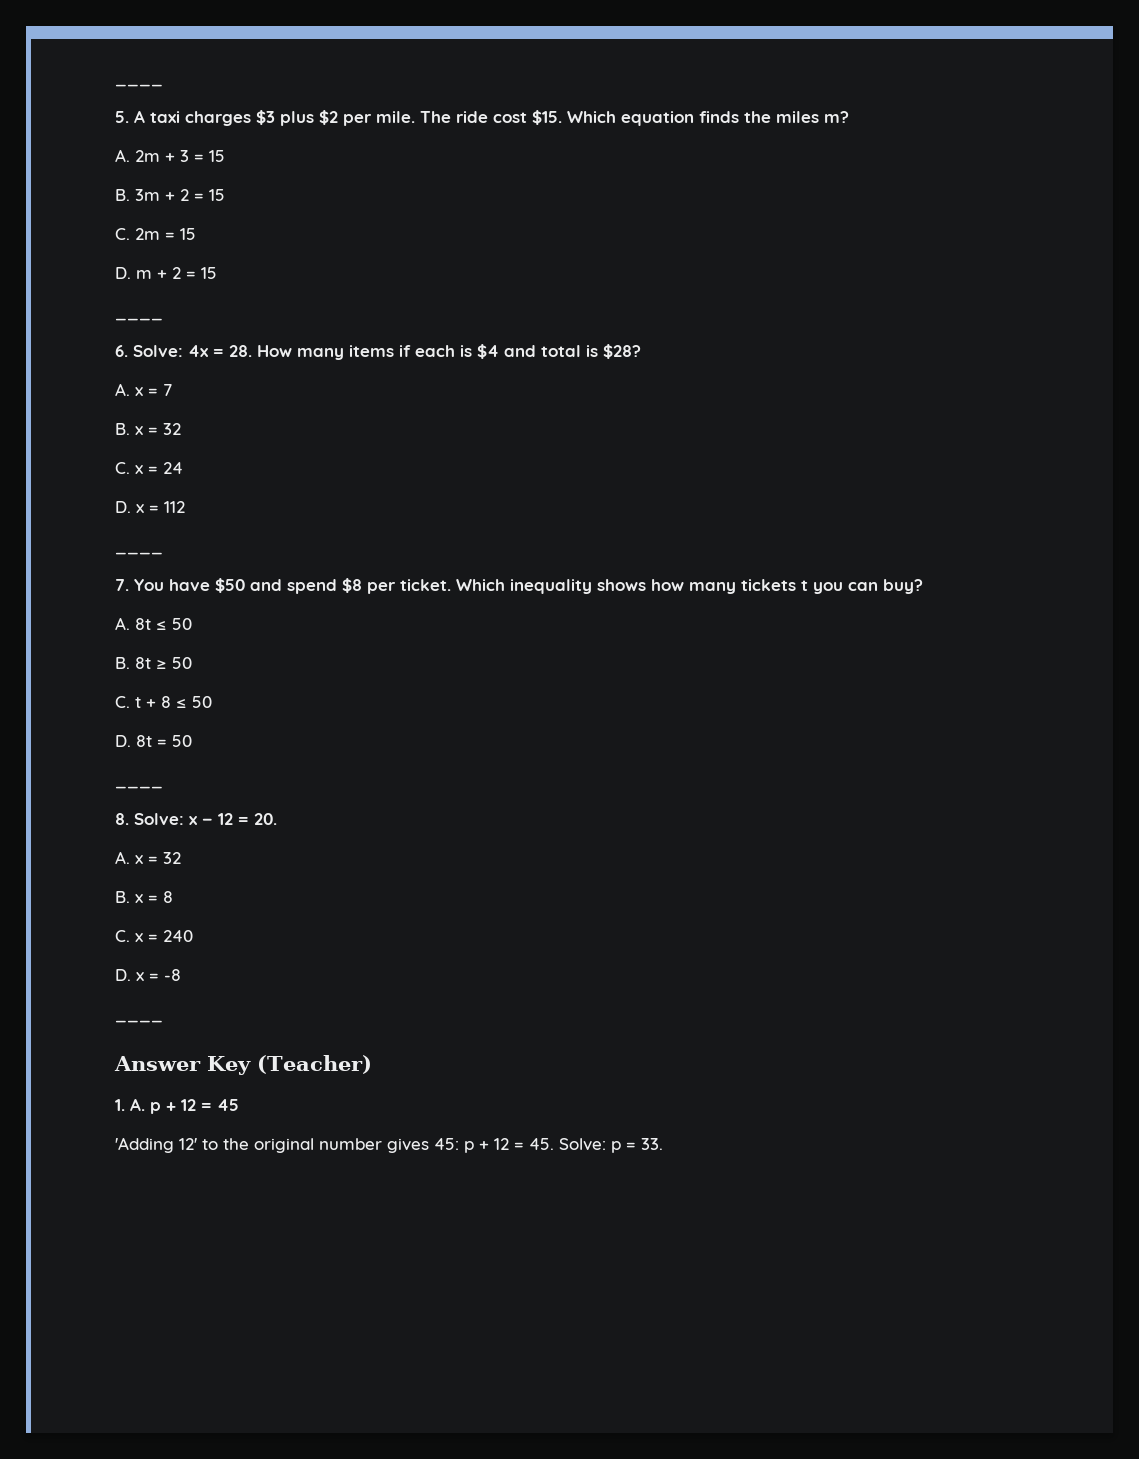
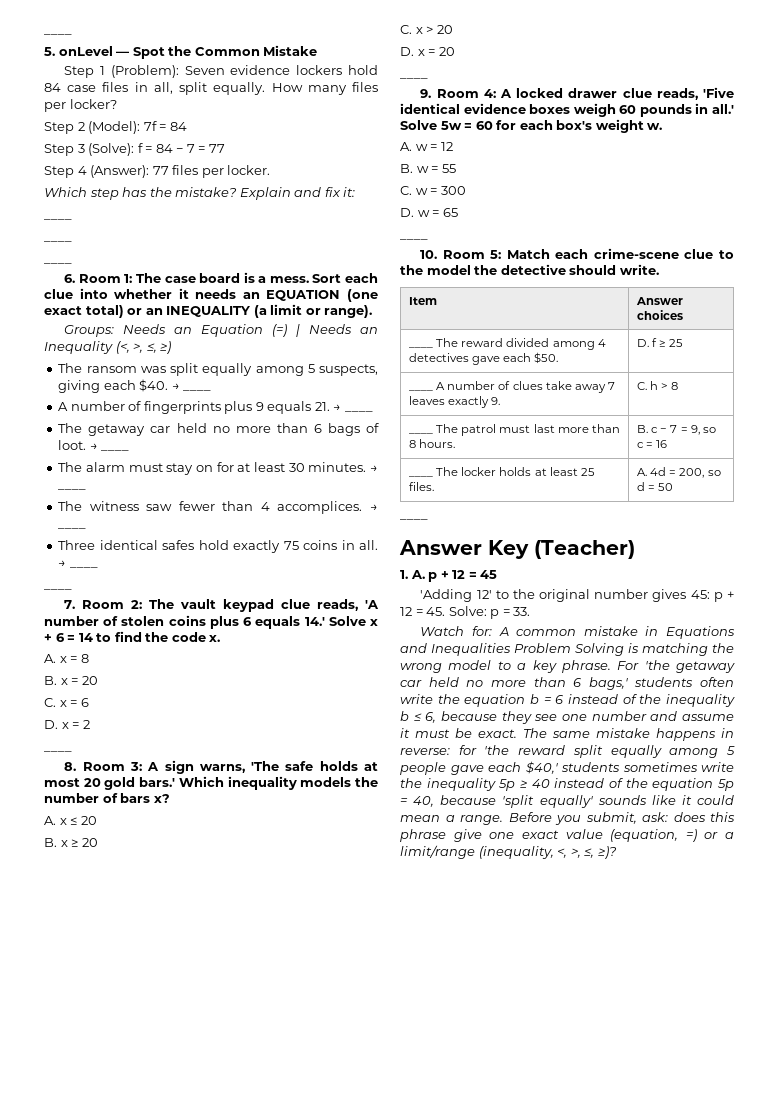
[134,110,849,126] [115,149,225,162] [115,189,225,201] [115,228,196,240] [115,267,217,279] [115,318,163,321] [115,344,641,360] [115,383,172,396] [115,423,181,435] [115,462,183,474] [115,501,185,513] [115,552,163,555] [115,578,923,594] [115,617,192,630] [115,657,192,669] [115,696,212,708] [115,735,192,747] [115,786,163,789] [115,813,277,825] [115,851,181,864] [115,891,173,903] [115,930,193,942] [115,969,181,981] A taxi charges $3 plus $2 per mile. The ride cost $15. Which equation finds the miles m? // A. 2m + 3 = 15 // B. 3m + 2 = 15 // C. 2m = 15 // D. m + 2 = 15 // ____ // 6. Solve: 4x = 28. How many items if each is $4 and total is $28? // A. x = 7 // B. x = 32 // C. x = 24 // D. x = 112 // ____ // 7. You have $50 and spend $8 per ticket. Which inequality shows how many tickets t you can buy? // A. 8t ≤ 50 // B. 8t ≥ 50 // C. t + 8 ≤ 50 // D. 8t = 50 // ____ // 8. Solve: x − 12 = 20. // A. x = 32 // B. x = 8 // C. x = 240 // D. x = -8 -> [58,45,318,59] [64,65,378,78] [44,82,379,95] [44,99,117,112] [44,121,187,134] [44,143,225,156] [44,165,271,178] [44,187,356,200] [44,219,72,220] [44,241,72,242] [44,263,72,264] [64,272,378,283] [44,288,378,302] [44,304,373,318] [64,324,379,337] [44,341,172,354] [58,363,378,376] [58,379,180,393] [183,390,212,391] [58,401,342,414] [344,411,373,412] [58,423,379,436] [58,440,98,450] [101,450,130,451] [58,462,378,475] [58,489,87,490] [58,501,378,514] [58,528,87,529] [58,540,378,553] [58,560,67,567] [69,567,98,568] [44,589,72,590] [64,599,380,612] [44,615,379,629] [44,631,221,642] [44,654,89,663] [44,676,98,685] [44,698,89,707] [44,720,90,729] [44,751,72,752] [64,760,379,774] [44,776,378,790] [44,793,170,803] [44,816,97,825] [44,838,98,847] [400,25,453,34] [400,47,455,56] [400,78,428,79] [420,87,734,100] [400,103,734,117] [400,119,663,133] [400,142,453,151] [400,164,456,173] [400,186,466,195] [400,208,458,217] [400,239,428,240] [420,248,734,259] [400,264,659,275] [409,297,438,305] [636,297,684,305] [637,310,684,320] [409,347,434,348] [436,338,606,350] [409,352,559,365] [637,338,684,347] [409,390,434,391] [436,381,615,393] [409,396,501,408] [637,381,679,390] [409,433,434,434] [436,424,620,436] [409,439,456,448] [637,425,716,435] [637,440,668,448] [409,476,434,477] [436,467,595,476] [409,482,435,491] [637,467,721,478] [637,482,674,491] onLevel — Spot the Common Mistake // Step 1 (Problem): Seven evidence lockers hold 84 case files in all, split equally. How many files per locker? // Step 2 (Model): 7f = 84 // Step 3 (Solve): f = 84 − 7 = 77 // Step 4 (Answer): 77 files per locker. // Which step has the mistake? Explain and fix it: // ____ // ____ // ____ // 6. Room 1: The case board is a mess. Sort each clue into whether it needs an EQUATION (one exact total) or an INEQUALITY (a limit or range). // Groups: Needs an Equation (=) | Needs an Inequality (<, >, ≤, ≥) // The ransom was split equally among 5 suspects, giving each $40. → ____ // A number of fingerprints plus 9 equals 21. → ____ // The getaway car held no more than 6 bags of loot. → ____ // The alarm must stay on for at least 30 minutes. → ____ // The witness saw fewer than 4 accomplices. → ____ // Three identical safes hold exactly 75 coins in all. → ____ // ____ // 7. Room 2: The vault keypad clue reads, 'A number of stolen coins plus 6 equals 14.' Solve x + 6 = 14 to find the code x. // A. x = 8 // B. x = 20 // C. x = 6 // D. x = 2 // ____ // 8. Room 3: A sign warns, 'The safe holds at most 20 gold bars.' Which inequality models the number of bars x? // A. x ≤ 20 // B. x ≥ 20 // C. x > 20 // D. x = 20 // ____ // 9. Room 4: A locked drawer clue reads, 'Five identical evidence boxes weigh 60 pounds in all.' Solve 5w = 60 for each box's weight w. // A. w = 12 // B. w = 55 // C. w = 300 // D. w = 65 // ____ // 10. Room 5: Match each crime-scene clue to the model the detective should write. // Item | Answer choices // ____ The reward divided among 4 detectives gave each $50. | D. f ≥ 25 // ____ A number of clues take away 7 leaves exactly 9. | C. h > 8 // ____ The patrol must last more than 8 hours. | B. c − 7 = 9, so c = 16 // ____ The locker holds at least 25 files. | A. 4d = 200, so d = 50
(663, 1144) none -> [420,626,735,639] [400,643,734,656] [400,660,735,673] [400,677,734,690] [400,694,735,707] [400,711,734,724] [400,728,734,741] [400,745,735,758] [400,761,734,775] [400,778,734,791] [400,795,734,808] [400,812,735,825] [400,829,734,842] [400,845,617,859] // Watch for: A common mistake in Equations and Inequalities Problem Solving is matching the wrong model to a key phrase. For 'the getaway car held no more than 6 bags,' students often write the equation b = 6 instead of the inequality b ≤ 6, because they see one number and assume it must be exact. The same mistake happens in reverse: for 'the reward split equally among 5 people gave each $40,' students sometimes write the inequality 5p ≥ 40 instead of the equation 5p = 40, because 'split equally' sounds like it could mean a range. Before you submit, ask: does this phrase give one exact value (equation, =) or a limit/range (inequality, <, >, ≤, ≥)?

